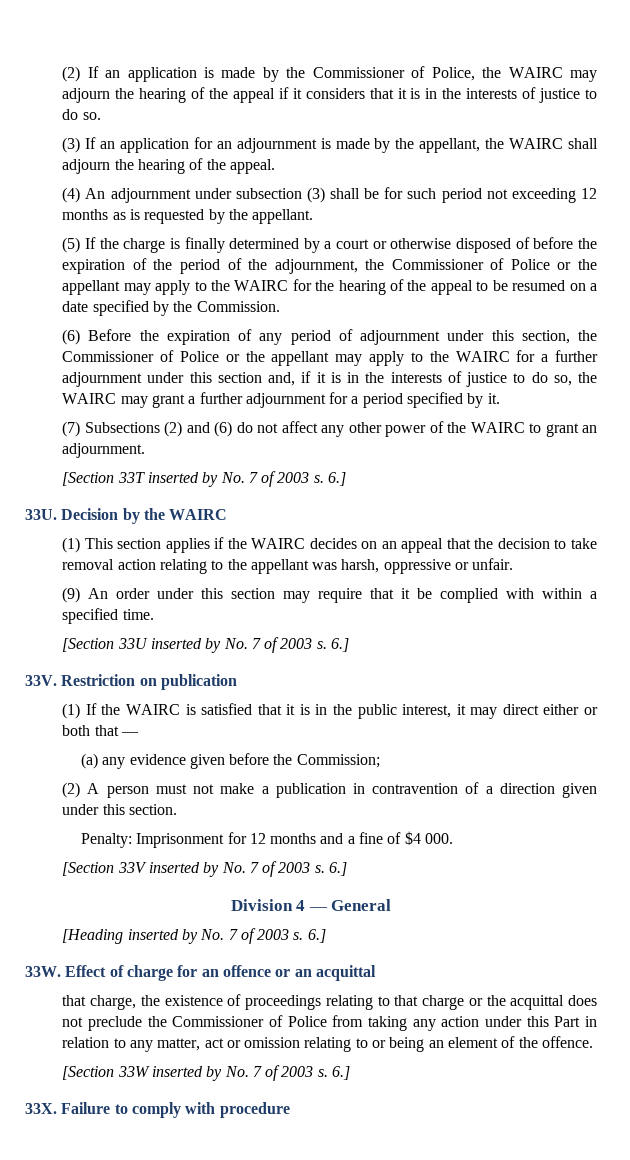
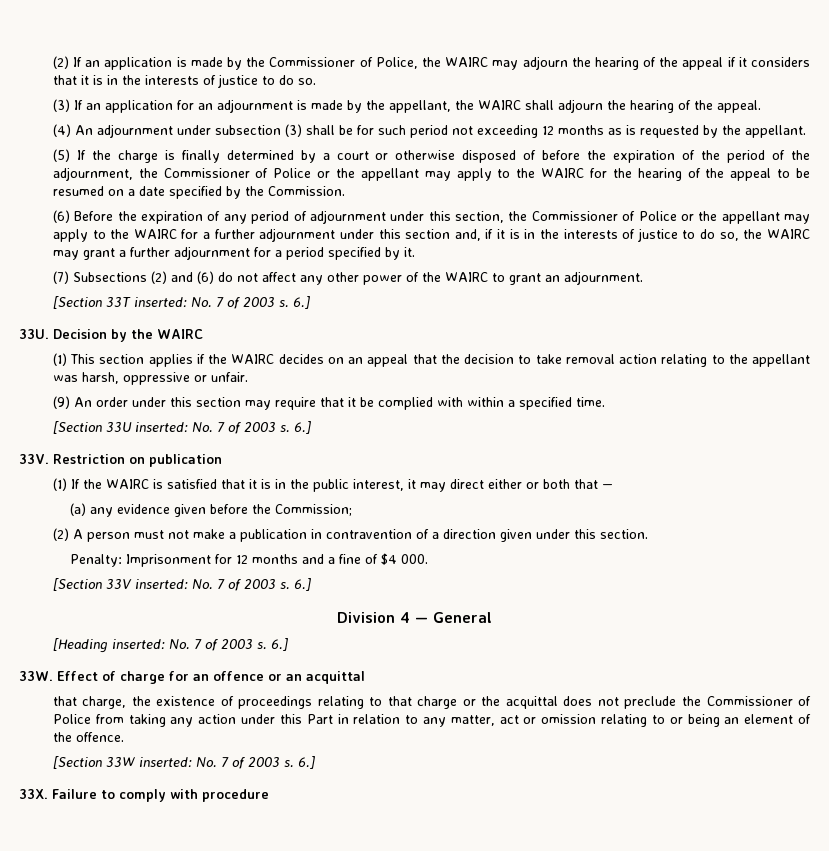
[147,472,219,487] inserted by -> [133,297,187,308] inserted:
[150,638,222,653] inserted by -> [134,422,188,433] inserted:
[148,862,220,877] inserted by -> [134,579,188,590] inserted:
[127,929,198,944] inserted by -> [111,639,165,650] inserted:
[151,1066,223,1081] inserted by -> [138,757,192,768] inserted:

